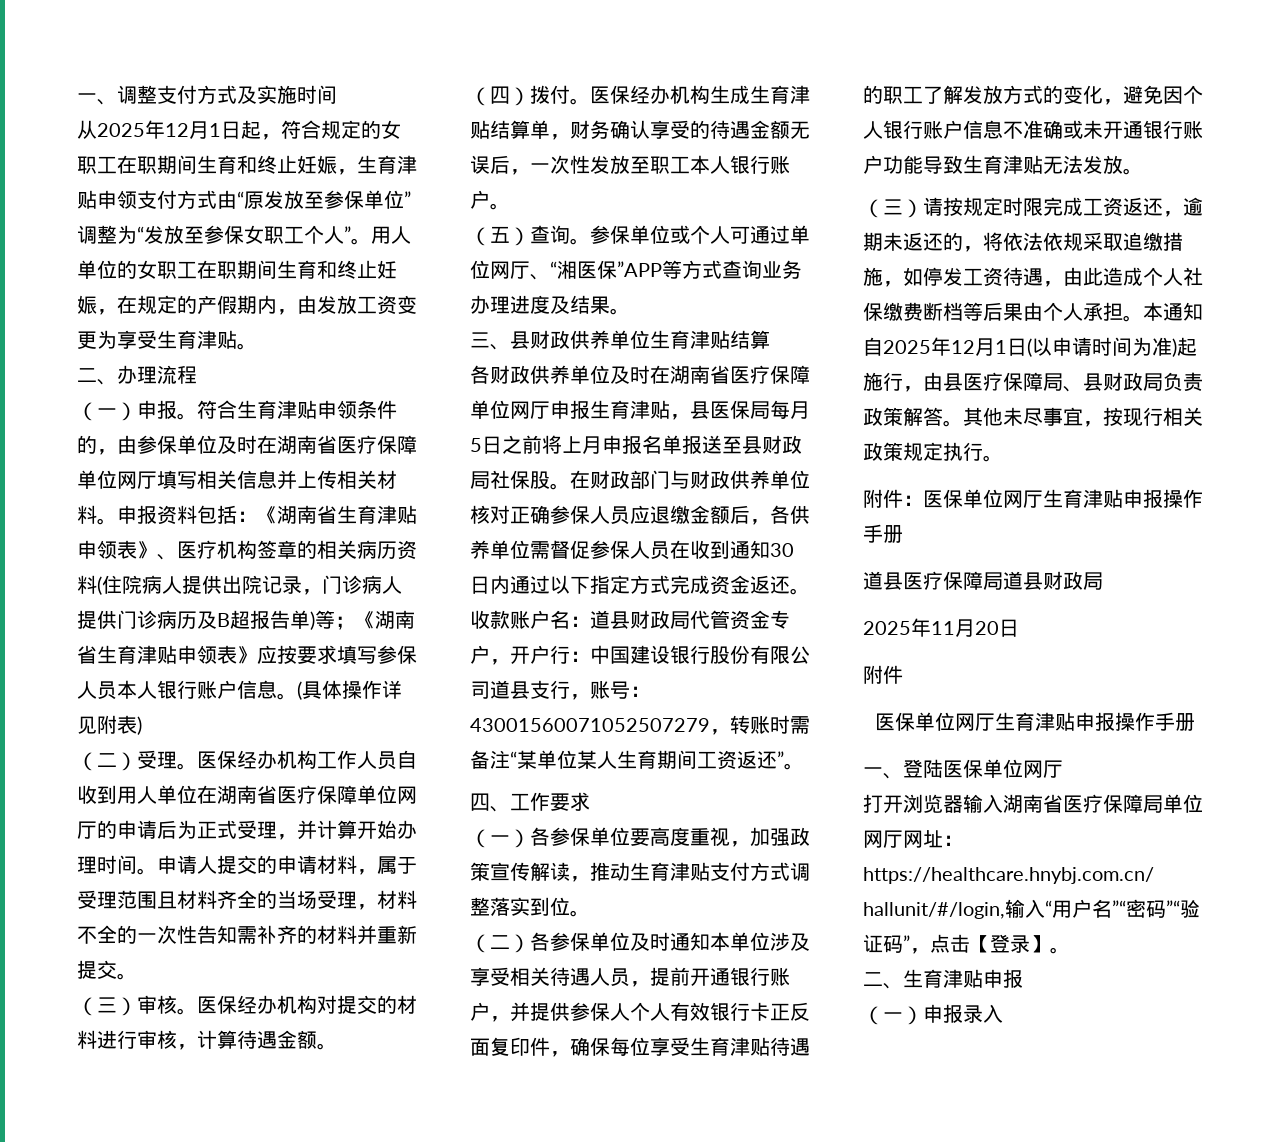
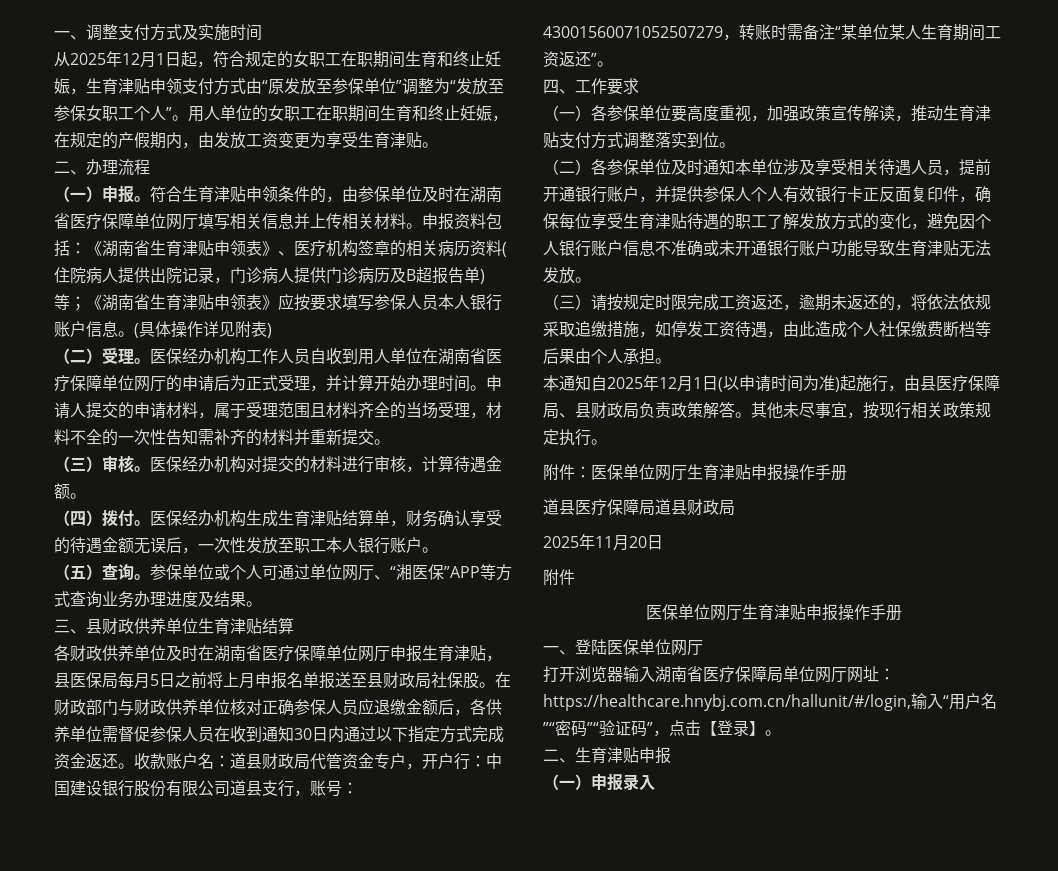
(1143, 318) none -> (671, 361) //

